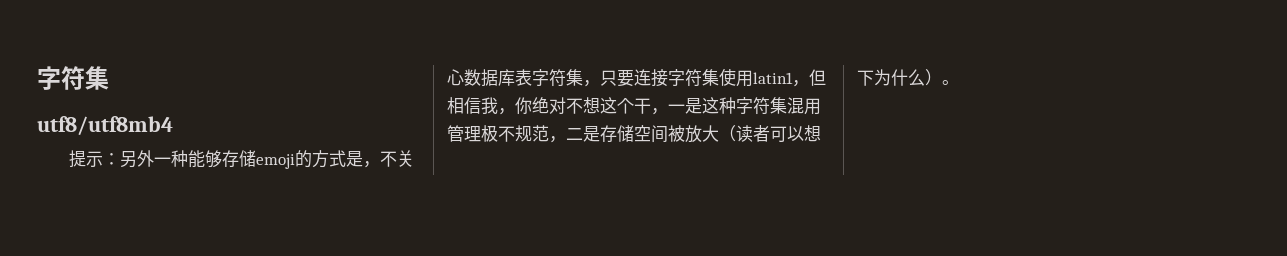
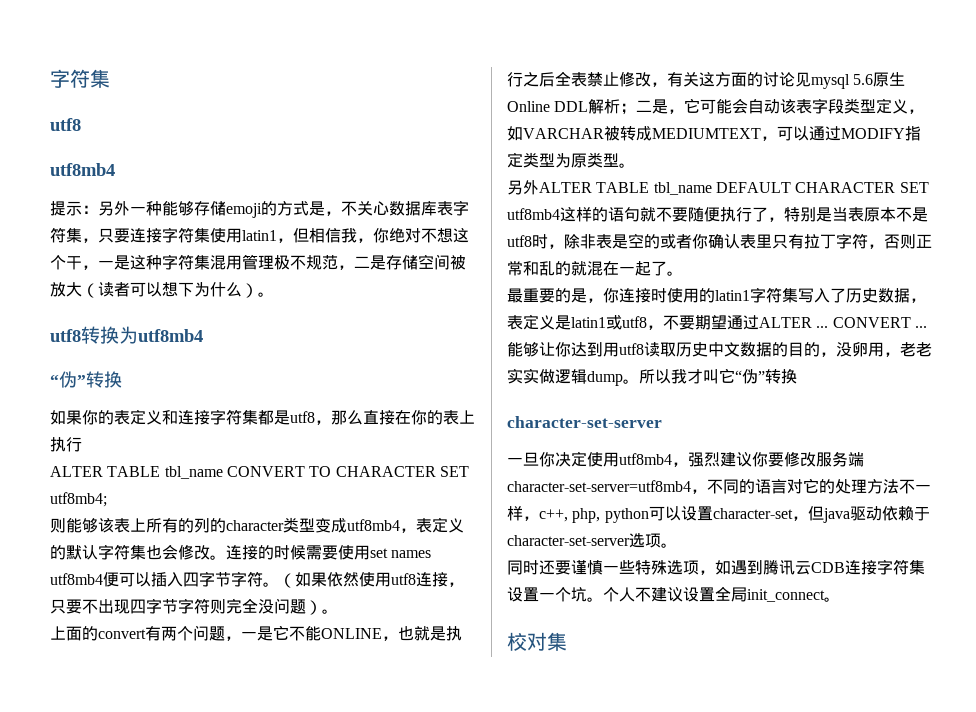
[37,116,173,136] utf8/utf8mb4 -> [50,118,81,131] [50,163,115,176] utf8 // utf8mb4
(959, 82) none -> [50,326,203,344] [50,371,122,388] [50,409,475,425] [50,437,82,452] [50,466,469,479] [50,492,107,507] [50,517,464,533] [50,544,432,560] [50,571,464,588] [50,598,338,615] [50,625,462,641] [507,71,906,89] [507,98,925,115] [507,126,921,141] [507,152,635,168] [507,180,929,195] [507,207,928,222] [507,233,932,249] [507,261,683,276] [507,287,926,303] [507,314,927,330] [507,342,932,357] [507,368,797,386] [507,416,662,428] [507,451,864,467] [507,478,931,494] [507,506,930,523] [507,533,677,548] [507,559,925,575] [507,586,840,602] [507,632,567,651] // utf8转换为utf8mb4 // “伪”转换 // 如果你的表定义和连接字符集都是utf8，那么直接在你的表上执行 // ALTER TABLE tbl_name CONVERT TO CHARACTER SET utf8mb4; // 则能够该表上所有的列的character类型变成utf8mb4，表定义的默认字符集也会修改。连接的时候需要使用set names utf8mb4便可以插入四字节字符。（如果依然使用utf8连接，只要不出现四字节字符则完全没问题）。 // 上面的convert有两个问题，一是它不能ONLINE，也就是执行之后全表禁止修改，有关这方面的讨论见mysql 5.6原生Online DDL解析；二是，它可能会自动该表字段类型定义，如VARCHAR被转成MEDIUMTEXT，可以通过MODIFY指定类型为原类型。 // 另外ALTER TABLE tbl_name DEFAULT CHARACTER SET utf8mb4这样的语句就不要随便执行了，特别是当表原本不是utf8时，除非表是空的或者你确认表里只有拉丁字符，否则正常和乱的就混在一起了。 // 最重要的是，你连接时使用的latin1字符集写入了历史数据，表定义是latin1或utf8，不要期望通过ALTER ... CONVERT ...能够让你达到用utf8读取历史中文数据的目的，没卵用，老老实实做逻辑dump。所以我才叫它“伪”转换 // character-set-server // 一旦你决定使用utf8mb4，强烈建议你要修改服务端character-set-server=utf8mb4，不同的语言对它的处理方法不一样，c++, php, python可以设置character-set，但java驱动依赖于character-set-server选项。 // 同时还要谨慎一些特殊选项，如遇到腾讯云CDB连接字符集设置一个坑。个人不建议设置全局init_connect。 // 校对集

